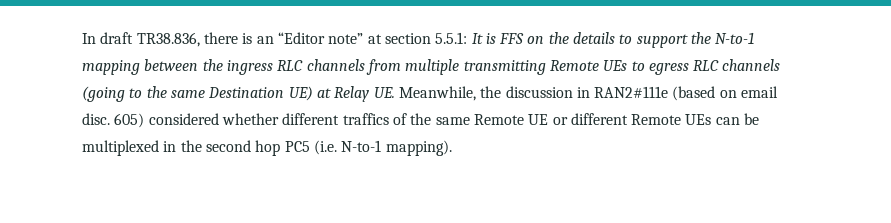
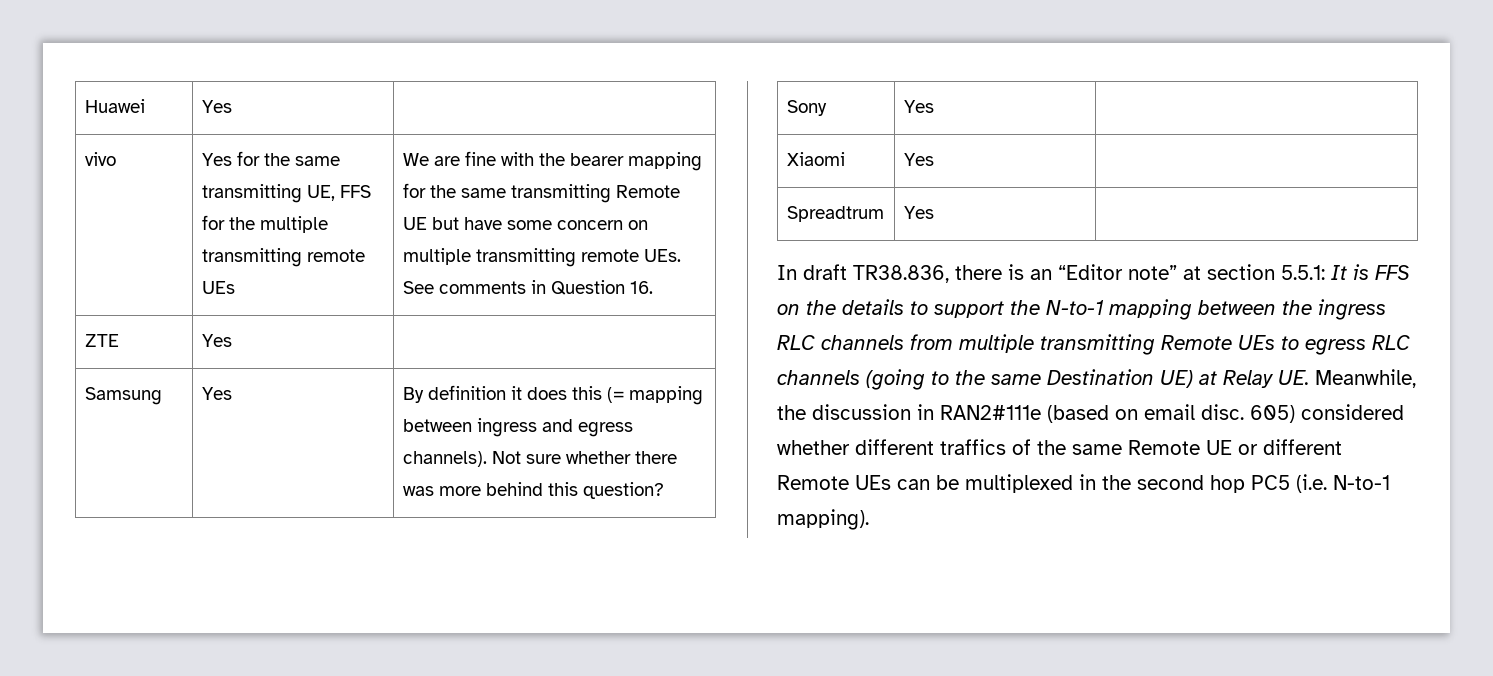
(82, 38) none -> [84,99,145,113] [201,100,232,113] [84,152,116,166] [201,151,340,166] [201,184,371,203] [201,215,328,233] [201,248,365,267] [201,281,235,294] [402,151,702,171] [402,183,680,203] [402,217,648,230] [402,248,681,267] [402,280,653,295] [84,334,119,347] [201,334,232,347] [84,387,162,405] [201,387,232,400] [402,385,703,405] [402,418,633,437] [402,451,677,467] [402,482,664,499] [786,100,827,116] [903,100,934,113] [786,152,845,166] [903,153,934,166] [786,206,884,222] [903,206,934,219] Huawei | Yes | // vivo | Yes for the same transmitting UE, FFS for the multiple transmitting remote UEs | We are fine with the bearer mapping for the same transmitting Remote UE but have some concern on multiple transmitting remote UEs. See comments in Question 16. // ZTE | Yes | // Samsung | Yes | By definition it does this (= mapping between ingress and egress channels). Not sure whether there was more behind this question? // Sony | Yes | // Xiaomi | Yes | // Spreadtrum | Yes | //

